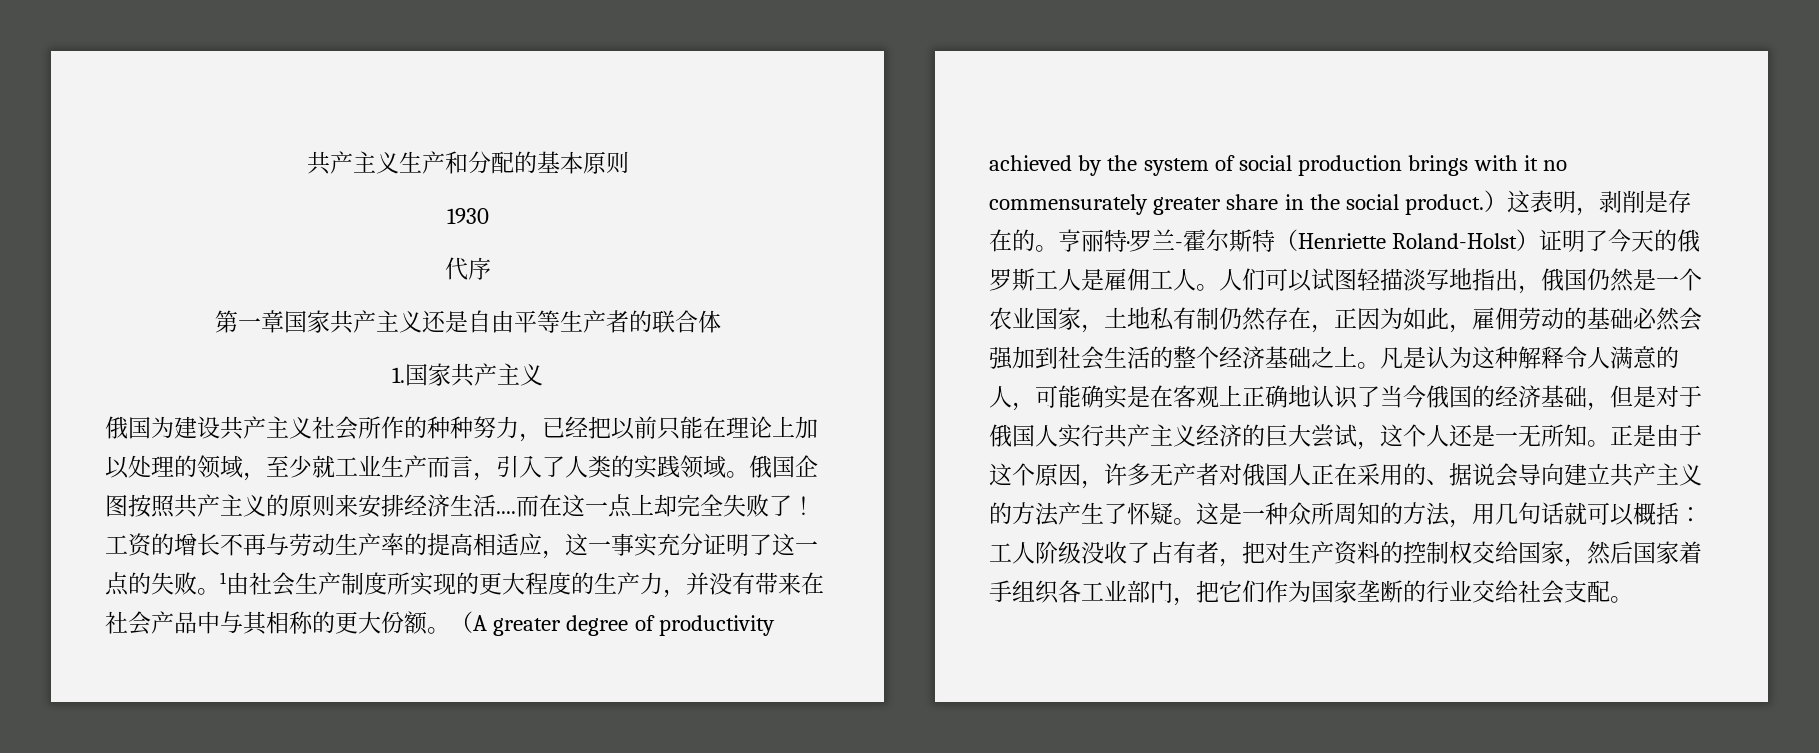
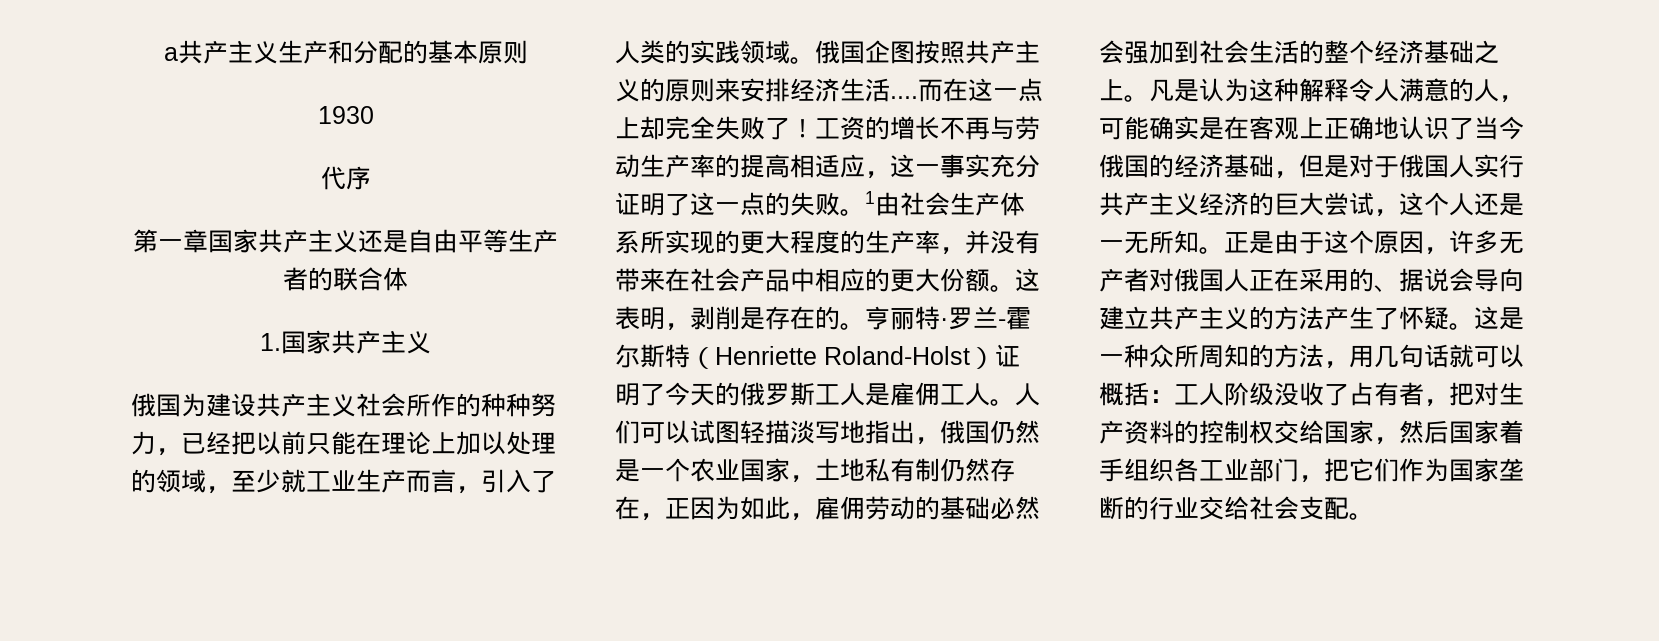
(306, 163) none -> [163,47,178,61] a
[341,572,387,595] 制度 -> [1000,192,1025,216] [615,230,640,254] 体系
[640,572,663,595] 力 -> [915,230,940,254] 率
[220,611,313,635] 与其相称 -> [815,268,865,292] 相应
[450,611,775,636] [989,154,1568,176] [989,190,1508,215] （A greater degree of productivity achieved by the system of social production brings with it no commensurately greater share in the social product.） -> (1015, 288) none

